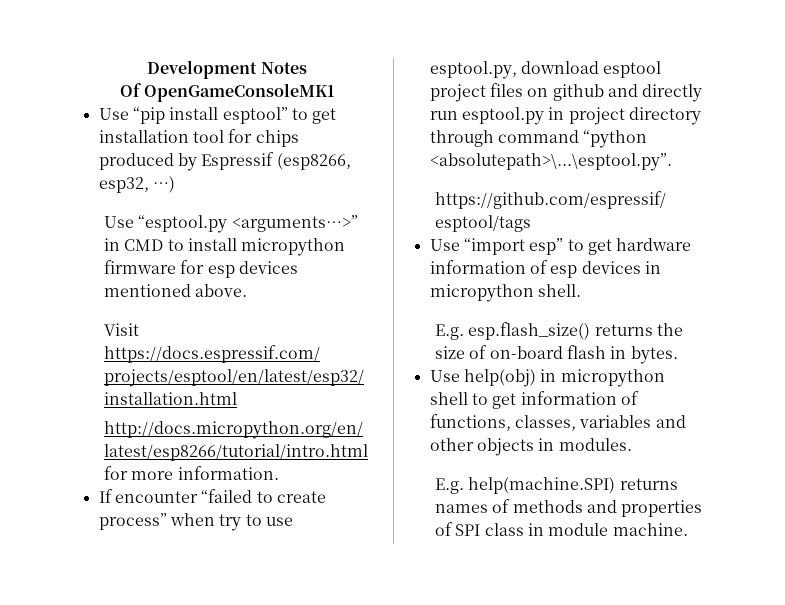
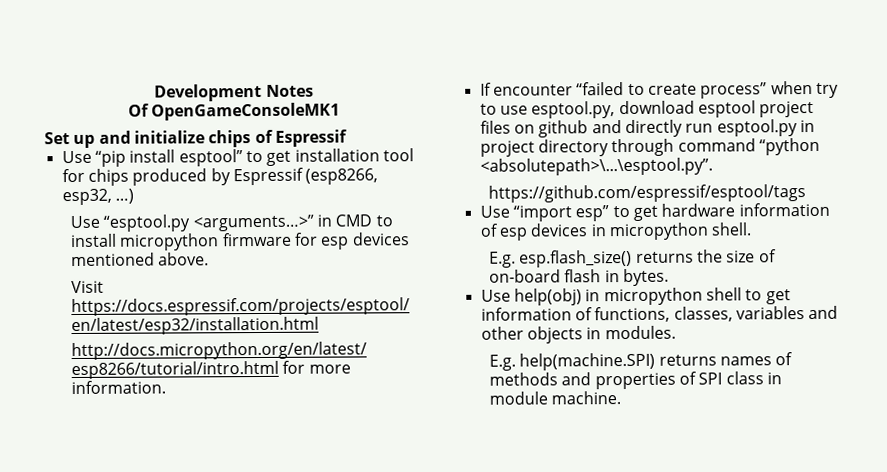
(334, 92) none -> [44,129,347,149] // Set up and initialize chips of Espressif

